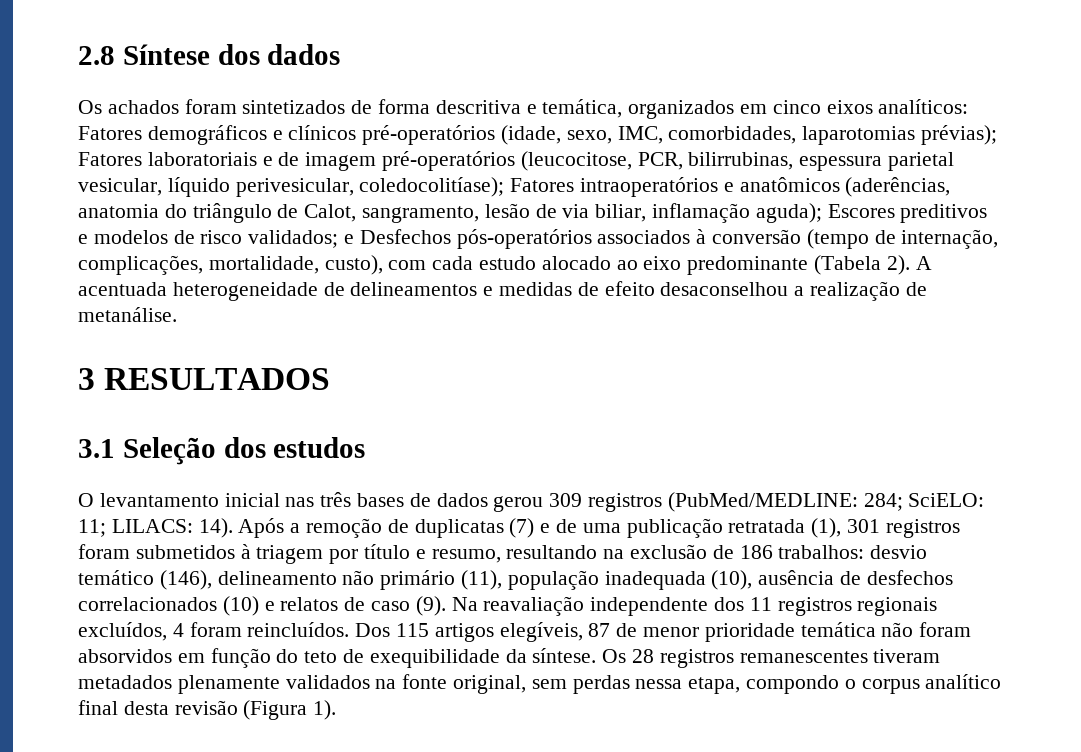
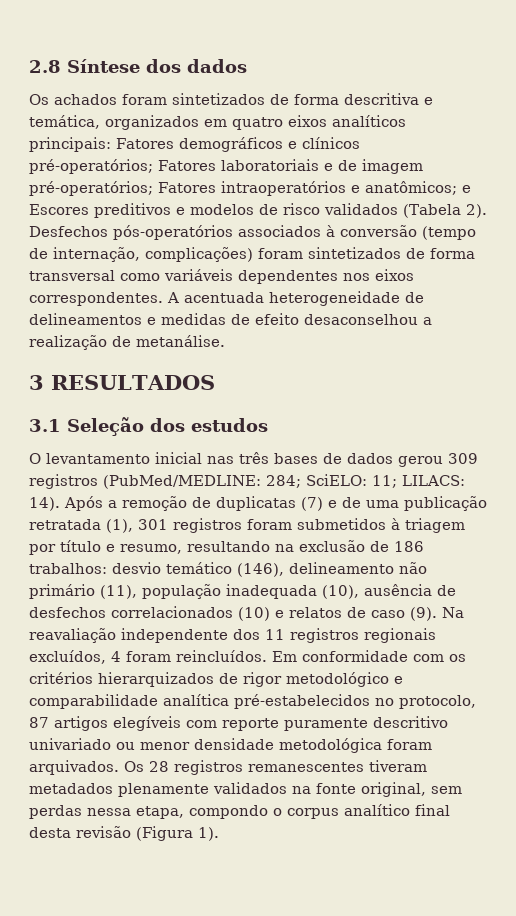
[772,99,969,114] [78,125,998,145] cinco eixos analíticos: Fatores demográficos e clínicos pré-operatórios (idade, sexo, IMC, comorbidades, laparotomias prévias); -> [232,115,406,130] [29,137,360,152] [29,159,153,174] quatro eixos analíticos principais: Fatores demográficos e clínicos pré-operatórios;
[382,151,955,171] [78,177,951,197] [78,203,822,223] pré-operatórios (leucocitose, PCR, bilirrubinas, espessura parietal vesicular, líquido perivesicular, coledocolitíase); Fatores intraoperatórios e anatômicos (aderências, anatomia do triângulo de Calot, sangramento, lesão de via biliar, inflamação aguda); -> [29,181,471,196] pré-operatórios; Fatores intraoperatórios e anatômicos; e
[248,230,355,248] validados; e -> [324,203,487,218] validados (Tabela 2).
[78,255,910,275] complicações, mortalidade, custo), com cada estudo alocado ao eixo predominante (Tabela 2). -> [145,247,475,262] [29,269,414,284] [29,292,163,306] complicações) foram sintetizados de forma transversal como variáveis dependentes nos eixos correspondentes.
[355,622,972,642] [78,648,597,668] Dos 115 artigos elegíveis, 87 de menor prioridade temática não foram absorvidos em função do teto de exequibilidade da síntese. -> [272,650,466,662] [29,672,403,687] [29,694,476,709] [29,716,448,731] [29,738,432,753] [29,760,119,775] Em conformidade com os critérios hierarquizados de rigor metodológico e comparabilidade analítica pré-estabelecidos no protocolo, 87 artigos elegíveis com reporte puramente descritivo univariado ou menor densidade metodológica foram arquivados.

